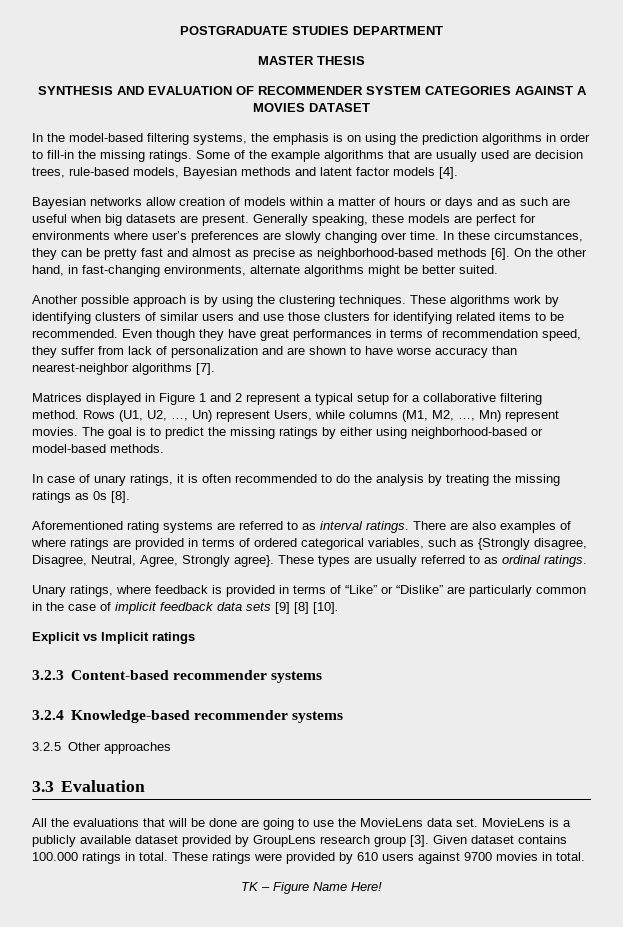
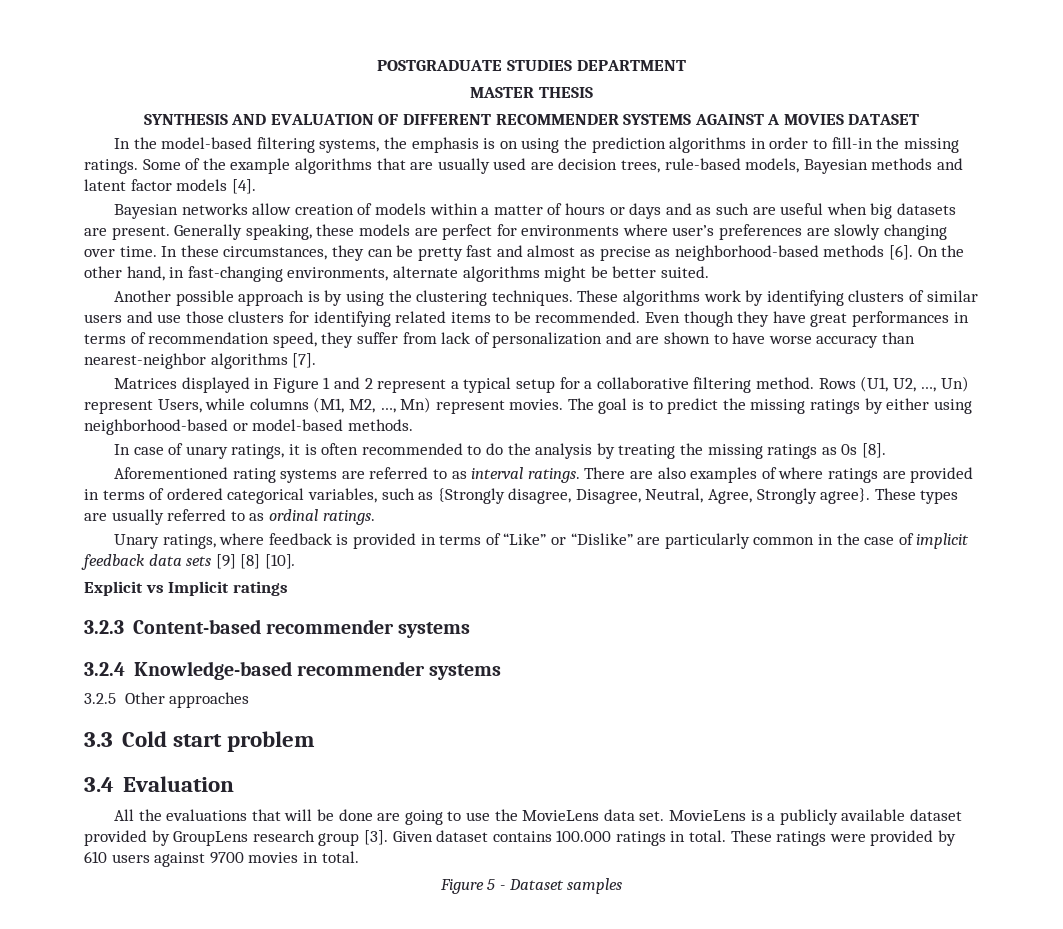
[257,86,511,95] RECOMMENDER SYSTEM CATEGORIES -> [402,114,692,125] DIFFERENT RECOMMENDER SYSTEMS
(54, 786) none -> [121,731,315,752] [84,777,114,792] Cold start problem // 3.4
[241,882,382,894] TK – Figure Name Here! -> [439,878,623,894] Figure 5 - Dataset samples

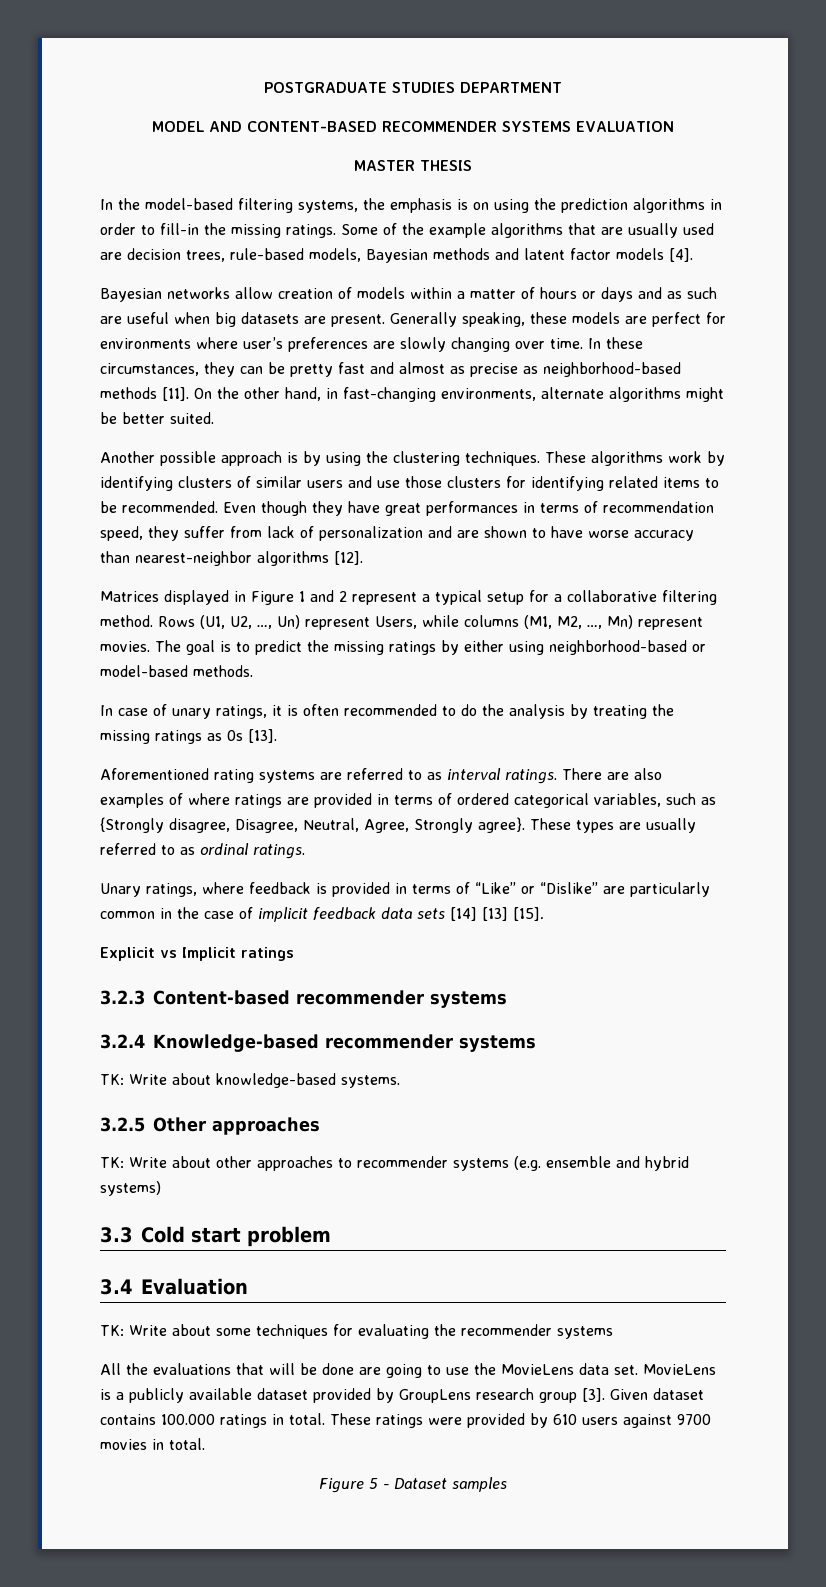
[470,87,593,98] [143,114,920,125] MASTER THESIS // SYNTHESIS AND EVALUATION OF DIFFERENT RECOMMENDER SYSTEMS AGAINST A MOVIES DATASET -> [152,121,674,132] [354,160,472,171] MODEL AND CONTENT-BASED RECOMMENDER SYSTEMS EVALUATION // MASTER THESIS
[889,245,914,260] [6]. -> [162,387,189,401] [11].
[292,353,317,368] [7]. -> [334,551,363,565] [12].
[861,443,886,458] [8]. -> [248,729,277,743] [13].
[215,554,295,569] [9] [8] [10]. -> [450,907,544,921] [14] [13] [15].
[84,692,250,708] 3.2.5 Other approaches -> [100,1073,400,1088] [100,1117,320,1135] [100,1156,689,1171] [100,1181,161,1196] TK: Write about knowledge-based systems. // 3.2.5 Other approaches // TK: Write about other approaches to recommender systems (e.g. ensemble and hybrid systems)
(234, 784) none -> [100,1324,613,1339] // TK: Write about some techniques for evaluating the recommender systems

